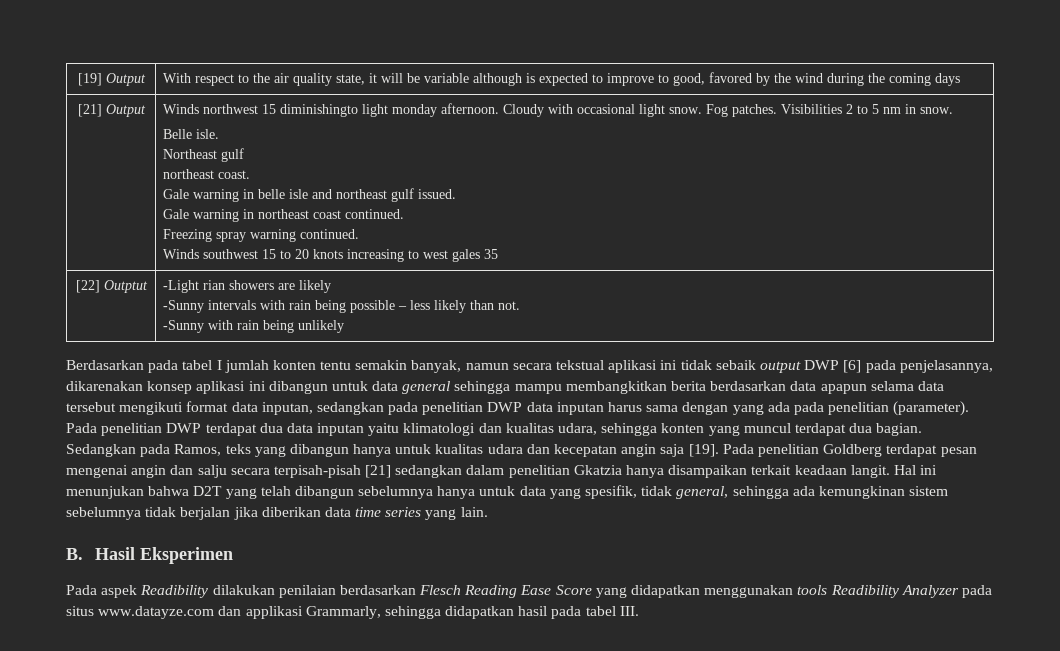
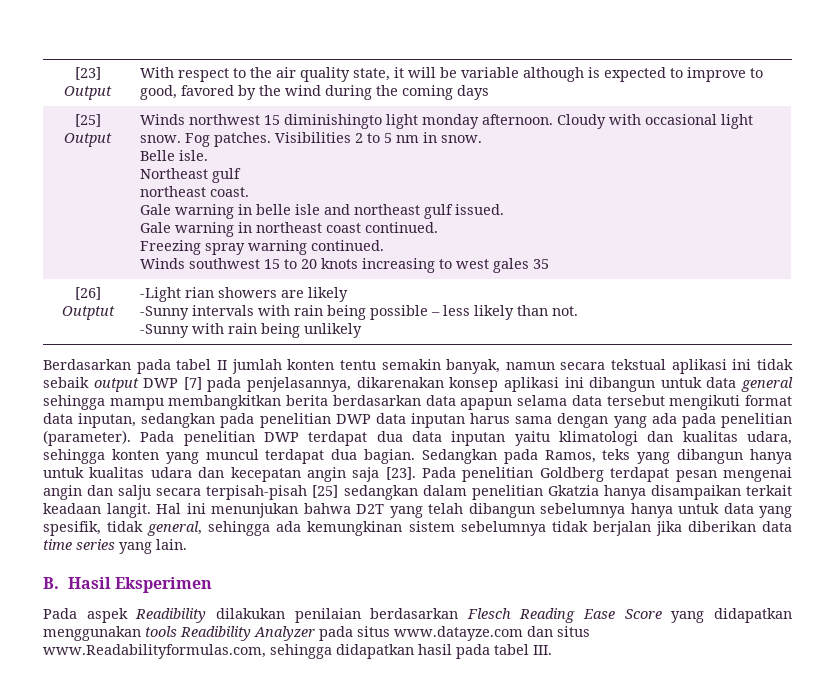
[77,73,102,86] [19] -> [74,67,101,80] [23]
[77,104,102,117] [21] -> [74,114,101,127] [25]
[75,280,100,293] [22] -> [74,287,101,300] [26]
[216,360,222,370] I -> [216,360,227,370] II
[843,360,862,373] [6] -> [183,377,202,390] [7]
[688,444,719,457] [19]. -> [385,467,416,480] [23].
[365,465,392,478] [21] -> [312,485,339,498] [25]
[245,606,381,619] applikasi Grammarly, -> [557,626,590,637] [43,644,266,659] situs www.Readabilityformulas.com,

